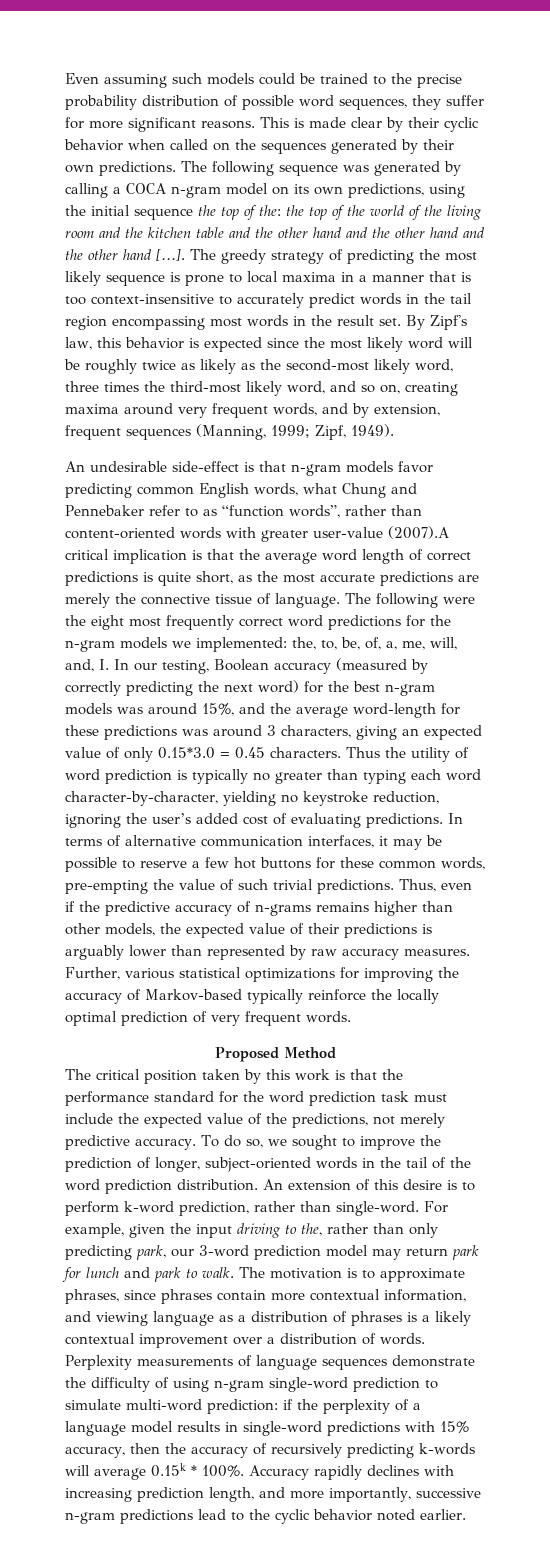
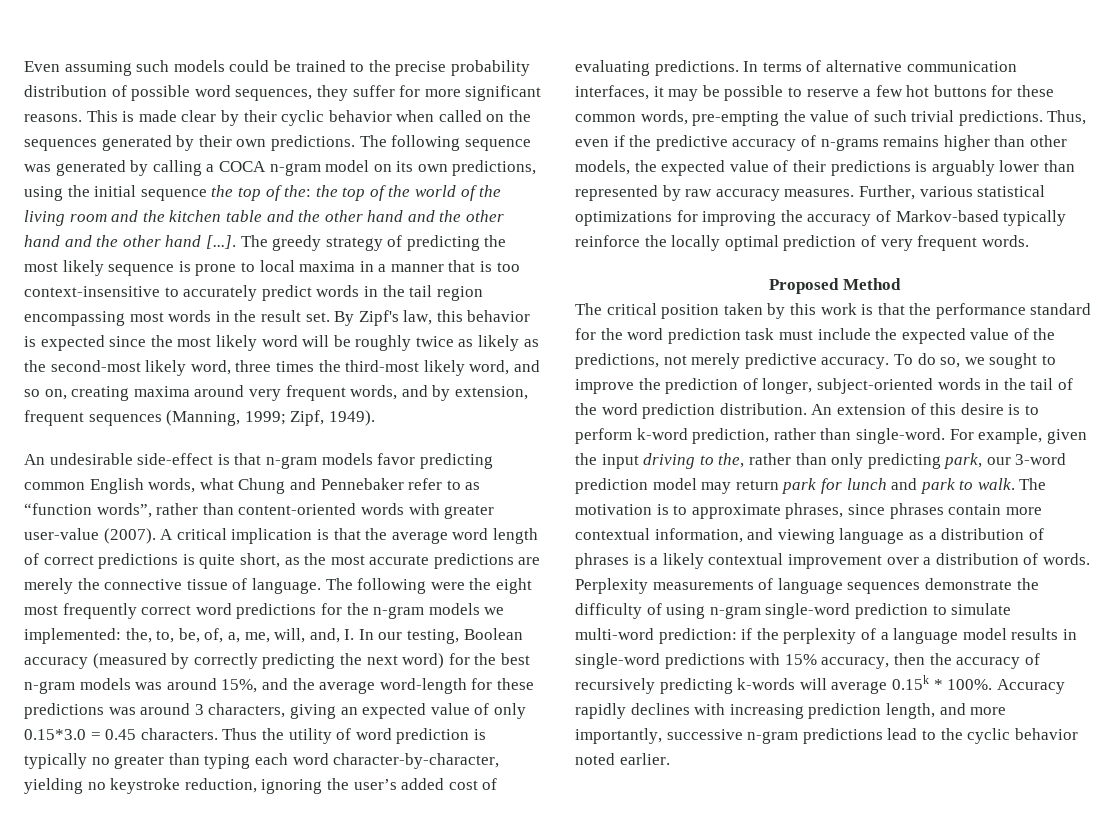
[388,526,449,539] (2007).A -> [103,528,174,544] (2007). A

